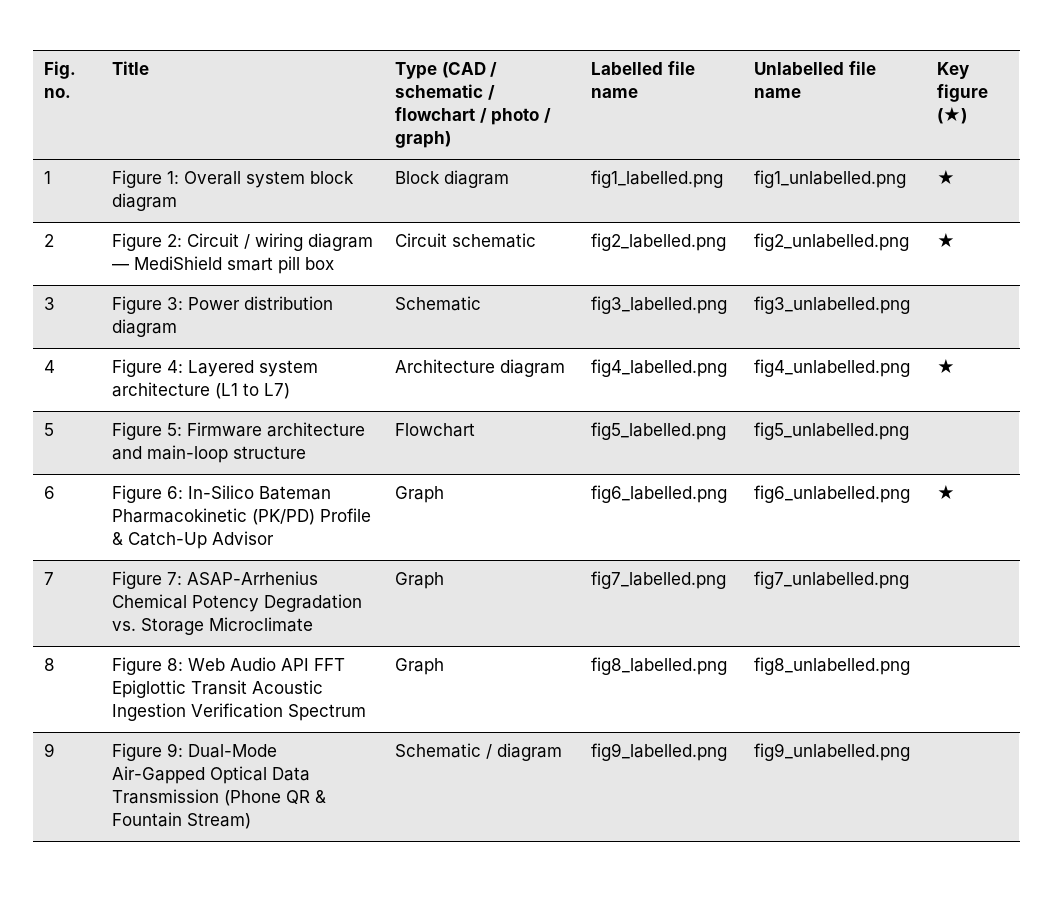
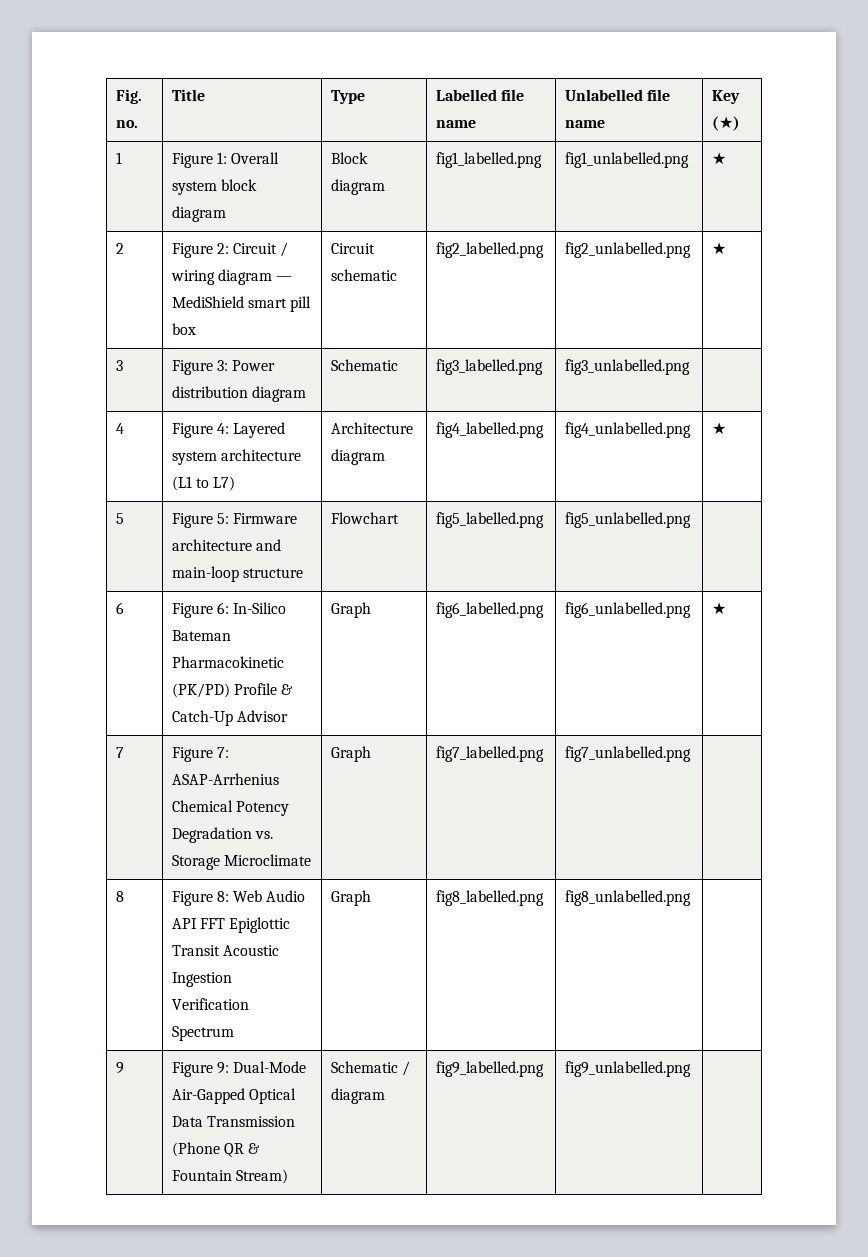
[441,62,498,78] [394,84,495,100] [394,107,551,125] [394,131,451,148] (CAD / schematic / flowchart / photo / graph) -> (365, 97) none
[936,84,988,102] figure -> (740, 97) none

